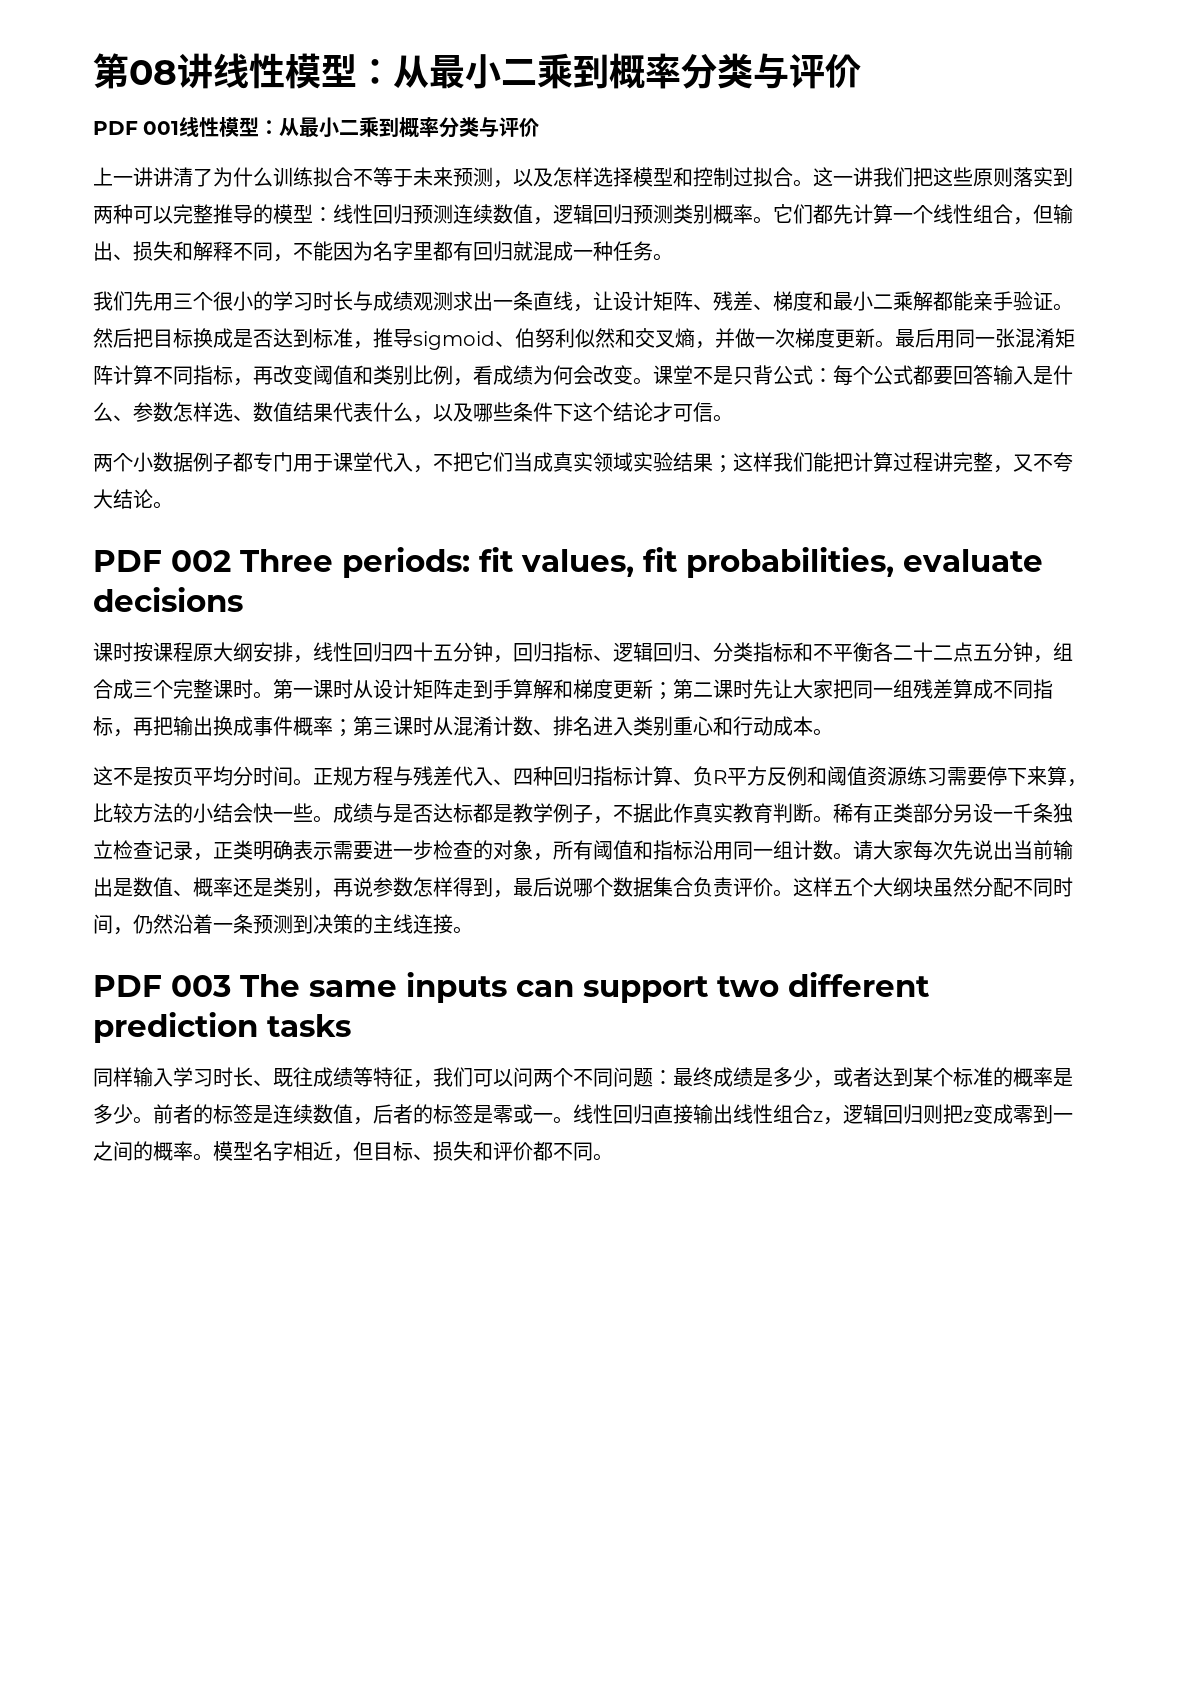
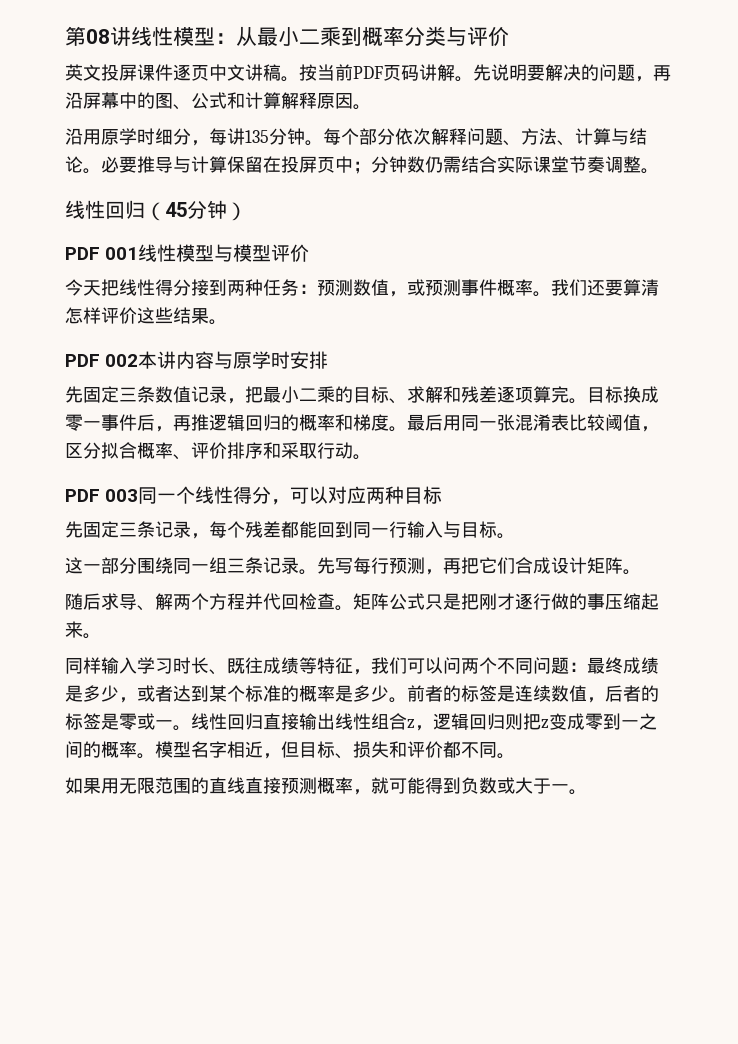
[93,117,540,138] [93,167,1073,188] [93,204,1073,225] [93,241,673,262] [93,291,1073,312] [93,328,875,350] PDF 001线性模型：从最小二乘到概率分类与评价 // 上一讲讲清了为什么训练拟合不等于未来预测，以及怎样选择模型和控制过拟合。这一讲我们把这些原则落实到两种可以完整推导的模型：线性回归预测连续数值，逻辑回归预测类别概率。它们都先计算一个线性组合，但输出、损失和解释不同，不能因为名字里都有回归就混成一种任务。 // 我们先用三个很小的学习时长与成绩观测求出一条直线，让设计矩阵、残差、梯度和最小二乘解都能亲手验证。然后把目标换成是否达到标准，推导sigmoid、伯努利似然和交叉熵，并做一次梯度更新 -> [65,64,671,82] [65,92,371,110] [65,128,647,146] [65,156,659,174] [65,200,247,221] [65,244,310,262] [65,279,659,297] [65,307,227,325] [65,351,329,369] [65,386,659,404] [65,414,389,432] 英文投屏课件逐页中文讲稿。按当前PDF页码讲解。先说明要解决的问题，再沿屏幕中的图、公式和计算解释原因。 // 沿用原学时细分，每讲135分钟。每个部分依次解释问题、方法、计算与结论。必要推导与计算保留在投屏页中；分钟数仍需结合实际课堂节奏调整。 // 线性回归（45分钟） // PDF 001线性模型与模型评价 // 今天把线性得分接到两种任务：预测数值，或预测事件概率。我们还要算清怎样评价这些结果。 // PDF 002本讲内容与原学时安排 // 先固定三条数值记录，把最小二乘的目标、求解和残差逐项算完。目标换成零一事件后，再推逻辑回归的概率和梯度
[1055,328,1075,348] [93,365,1073,386] [93,402,733,423] [93,452,1073,473] [93,489,173,509] [93,547,1043,578] [93,587,243,612] [93,642,1073,663] [93,679,1053,700] [93,716,833,737] [93,766,1087,787] [93,803,1073,824] [93,840,1073,861] [93,877,1073,898] [93,914,473,935] [93,972,929,1003] [93,1012,351,1043] 矩阵计算不同指标，再改变阈值和类别比例，看成绩为何会改变。课堂不是只背公式：每个公式都要回答输入是什么、参数怎样选、数值结果代表什么，以及哪些条件下这个结论才可信。 // 两个小数据例子都专门用于课堂代入，不把它们当成真实领域实验结果；这样我们能把计算过程讲完整，又不夸大结论。 // PDF 002 Three periods: fit values, fit probabilities, evaluate decisions // 课时按课程原大纲安排，线性回归四十五分钟，回归指标、逻辑回归、分类指标和不平衡各二十二点五分钟，组合成三个完整课时。第一课时从设计矩阵走到手算解和梯度更新；第二课时先让大家把同一组残差算成不同指标，再把输出换成事件概率；第三课时从混淆计数、排名进入类别重心和行动成本。 // 这不是按页平均分时间。正规方程与残差代入、四种回归指标计算、负R平方反例和阈值资源练习需要停下来算，比较方法的小结会快一些。成绩与是否达标都是教学例子，不据此作真实教育判断。稀有正类部分另设一千条独立检查记录，正类明确表示需要进一步检查的对象，所有阈值和指标沿用同一组计数。请大家每次先说出当前输出是数值、概率还是类别，再说参数怎样得到，最后说哪个数据集合负责评价。这样五个大纲块虽然分配不同时间，仍然沿着一条预测到决策的主线连接。 // PDF 003 The same inputs can support two different prediction tasks -> [551,414,659,432] [65,442,371,460] [65,486,443,505] [65,521,515,539] [65,557,641,575] [65,593,659,611] [65,621,101,639] 表比较阈值，区分拟合概率、评价排序和采取行动。 // PDF 003同一个线性得分，可以对应两种目标 // 先固定三条记录，每个残差都能回到同一行输入与目标。 // 这一部分围绕同一组三条记录。先写每行预测，再把它们合成设计矩阵。 // 随后求导、解两个方程并代回检查。矩阵公式只是把刚才逐行做的事压缩起来。
(613, 1157) none -> [65,777,587,795] // 如果用无限范围的直线直接预测概率，就可能得到负数或大于一。

